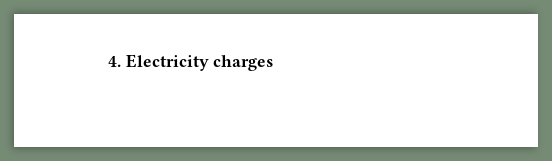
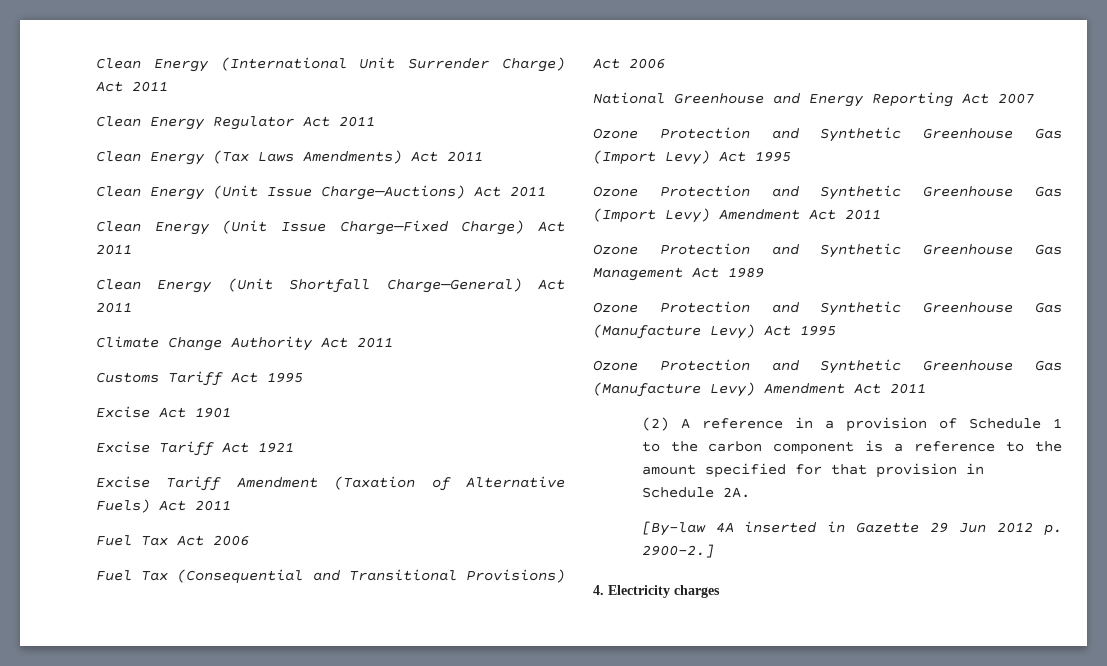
(108, 61) none -> [96,57,565,72] [96,81,168,92] [96,116,375,130] [96,150,483,165] [96,185,546,200] [96,220,565,235] [96,244,132,255] [96,278,565,293] [96,302,132,313] [96,336,393,351] [96,371,303,386] [96,406,231,418] [96,441,294,456] [96,476,565,491] [96,499,231,513] [96,535,249,546] [96,569,565,584] [593,58,665,69] [593,92,1034,107] [593,127,1062,142] [593,150,791,165] [593,185,1062,200] [593,208,881,223] [593,243,1062,258] [593,267,764,281] [593,301,1062,316] [593,324,836,339] [593,359,1062,374] [593,382,926,397] [641,417,1062,432] [641,440,1062,455] [641,463,984,478] [641,487,750,498] [641,521,1062,536] [641,544,714,558] Clean Energy (International Unit Surrender Charge) Act 2011 // Clean Energy Regulator Act 2011 // Clean Energy (Tax Laws Amendments) Act 2011 // Clean Energy (Unit Issue Charge—Auctions) Act 2011 // Clean Energy (Unit Issue Charge—Fixed Charge) Act 2011 // Clean Energy (Unit Shortfall Charge—General) Act 2011 // Climate Change Authority Act 2011 // Customs Tariff Act 1995 // Excise Act 1901 // Excise Tariff Act 1921 // Excise Tariff Amendment (Taxation of Alternative Fuels) Act 2011 // Fuel Tax Act 2006 // Fuel Tax (Consequential and Transitional Provisions) Act 2006 // National Greenhouse and Energy Reporting Act 2007 // Ozone Protection and Synthetic Greenhouse Gas (Import Levy) Act 1995 // Ozone Protection and Synthetic Greenhouse Gas (Import Levy) Amendment Act 2011 // Ozone Protection and Synthetic Greenhouse Gas Management Act 1989 // Ozone Protection and Synthetic Greenhouse Gas (Manufacture Levy) Act 1995 // Ozone Protection and Synthetic Greenhouse Gas (Manufacture Levy) Amendment Act 2011 // (2) A reference in a provision of Schedule 1 to the carbon component is a reference to the amount specified for that provision in Schedule 2A. // [By-law 4A inserted in Gazette 29 Jun 2012 p. 2900-2.] //

